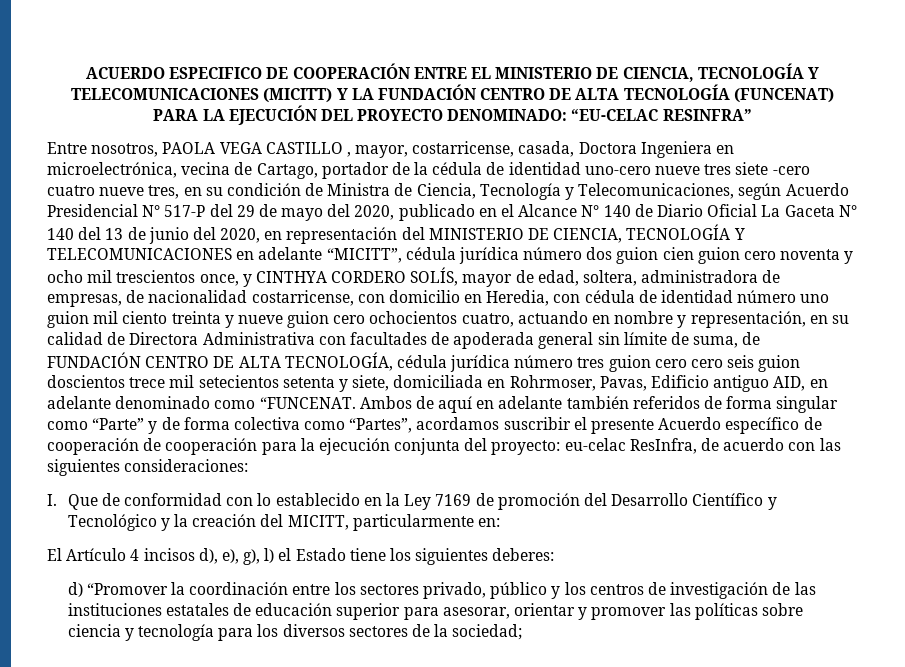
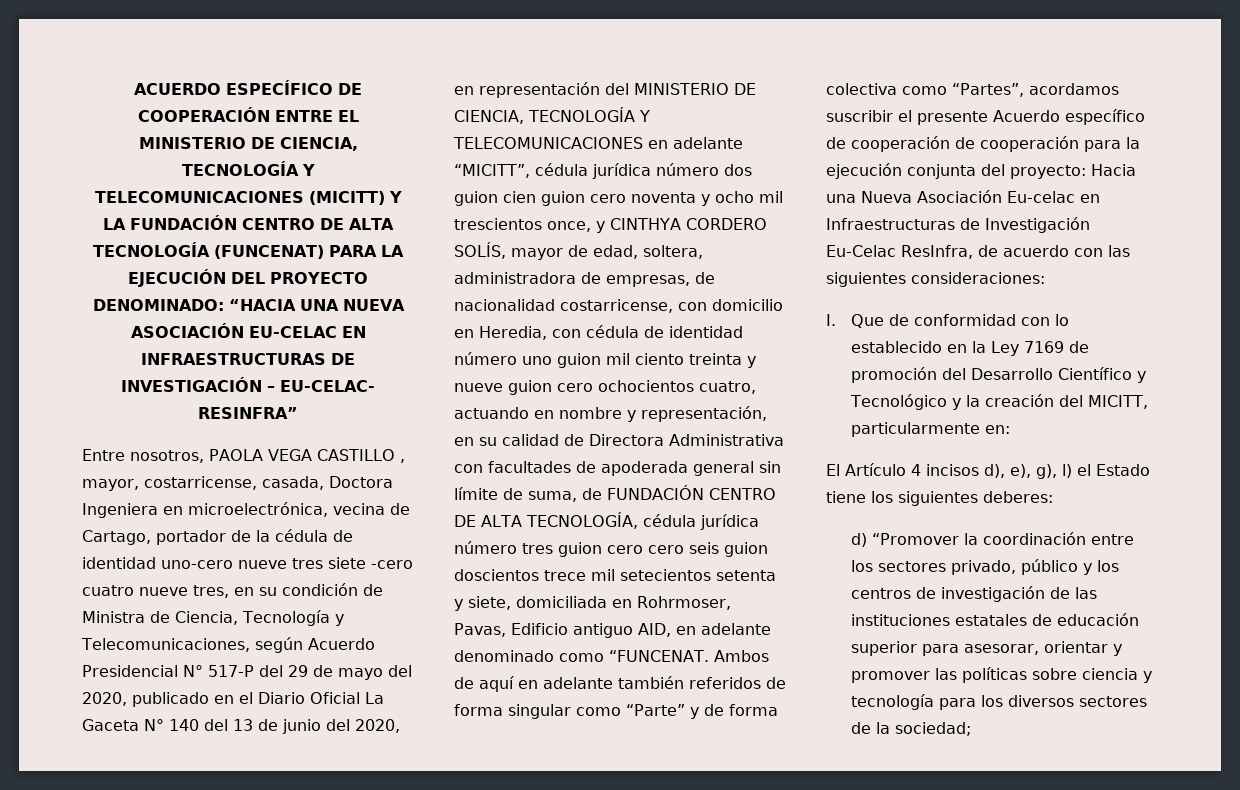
[169,67,263,79] ESPECIFICO -> [226,80,333,95] ESPECÍFICO
[571,109,659,121] “EU-CELAC -> [228,299,405,311] [130,323,366,338] [141,353,355,365] [121,377,375,392] “HACIA UNA NUEVA ASOCIACIÓN EU-CELAC EN INFRAESTRUCTURAS DE INVESTIGACIÓN – EU-CELAC-
[518,204,653,217] Alcance N° 140 de -> (253, 698) none
[564,438,626,451] eu-celac -> [1091,164,1136,176] [826,190,1100,203] [826,217,1090,233] [826,245,896,257] Hacia una Nueva Asociación Eu-celac en Infraestructuras de Investigación Eu-Celac

